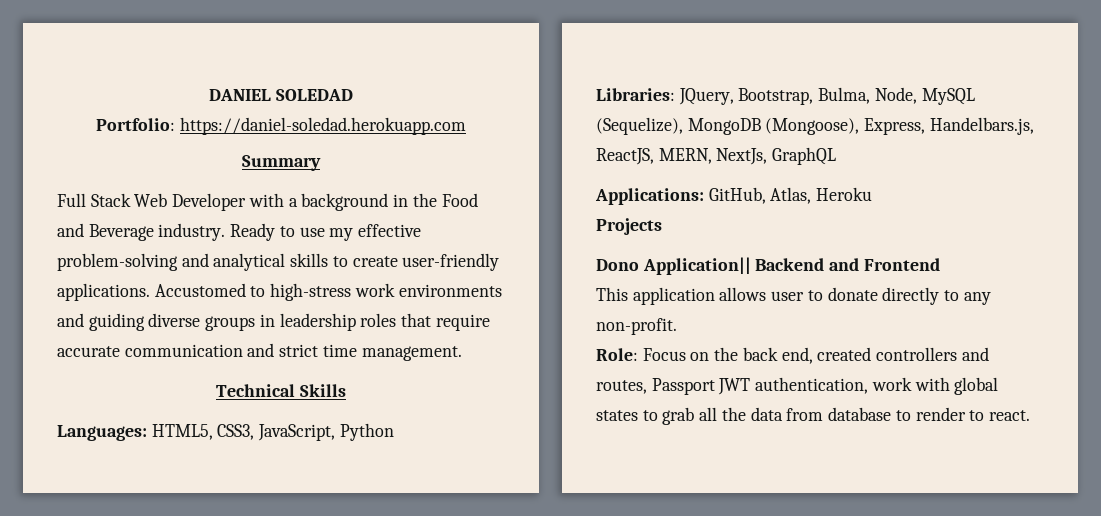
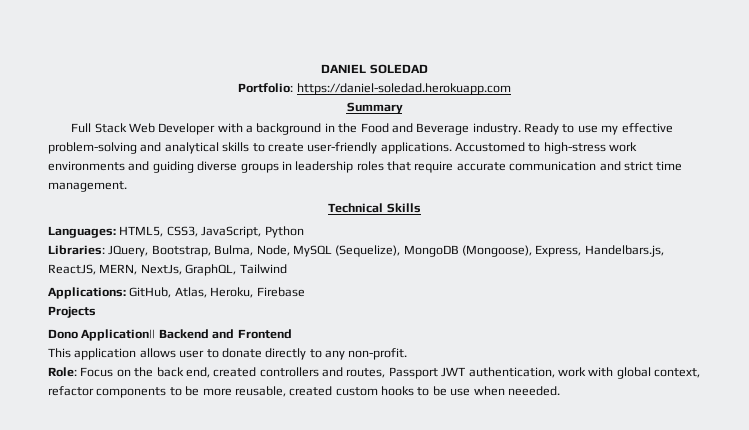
[772,147,837,165] GraphQL -> [185,264,287,276] GraphQL, Tailwind
[816,187,873,201] Heroku -> [210,287,305,298] Heroku, Firebase
[596,407,1030,425] states to grab all the data from database to render to react. -> [654,368,700,378] [48,386,560,398] context, refactor components to be more reusable, created custom hooks to be use when neeeded.

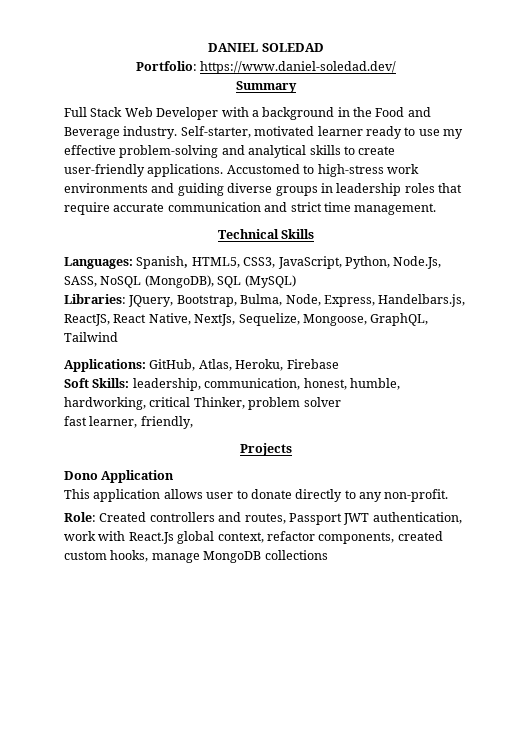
[296,83,511,95] https://daniel-soledad.herokuapp.com -> [200,61,397,74] https://www.daniel-soledad.dev/
[524,123,560,135] Ready -> [180,126,402,139] Self-starter, motivated learner ready
(116, 232) none -> [136,256,189,269] Spanish,
[264,226,304,238] Python -> [344,256,442,269] [64,275,296,288] Python, Node.Js, SASS, NoSQL (MongoDB), SQL (MySQL)
[292,245,664,257] [48,264,182,275] MySQL (Sequelize), MongoDB (Mongoose), Express, Handelbars.js, ReactJS, MERN, NextJs, -> [323,294,466,307] [64,313,367,326] Express, Handelbars.js, ReactJS, React Native, NextJs, Sequelize, Mongoose,
[48,306,96,318] [48,329,292,341] Projects // Dono Application|| Backend and Frontend -> [64,378,400,391] [64,397,341,410] [64,416,193,429] [240,443,292,456] [64,470,175,483] Soft Skills: leadership, communication, honest, humble, hardworking, critical Thinker, problem solver // fast learner, friendly, // Projects // Dono Application
[80,367,257,378] Focus on the back end, created -> [99,512,147,522] Created
(614, 372) none -> [128,532,174,544] React.Js
[96,386,560,398] components to be more reusable, created custom hooks to be use when neeeded. -> [318,531,443,544] [64,550,328,563] components, created custom hooks, manage MongoDB collections

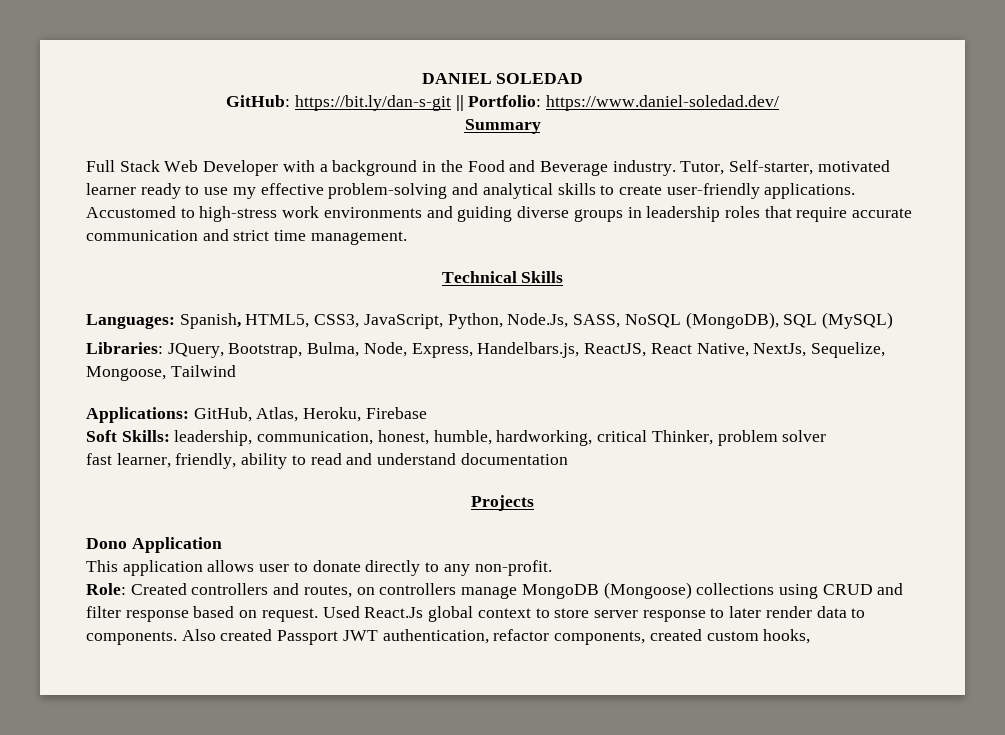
(324, 47) none -> [226,95,464,111] GitHub: https://bit.ly/dan-s-git ||
(178, 132) none -> [680,161,725,175] Tutor,
[370,313,429,326] GraphQL, -> (166, 373) none
(193, 422) none -> [241,453,568,469] ability to read and understand documentation
[288,512,462,525] [64,531,264,544] Passport JWT authentication, work with React.Js global context, -> [356,582,904,599] [86,606,866,622] [86,629,489,645] on controllers manage MongoDB (Mongoose) collections using CRUD and filter response based on request. Used React.Js global context to store server response to later render data to components. Also created Passport JWT authentication,
[151,550,328,563] manage MongoDB collections -> (811, 636) none

